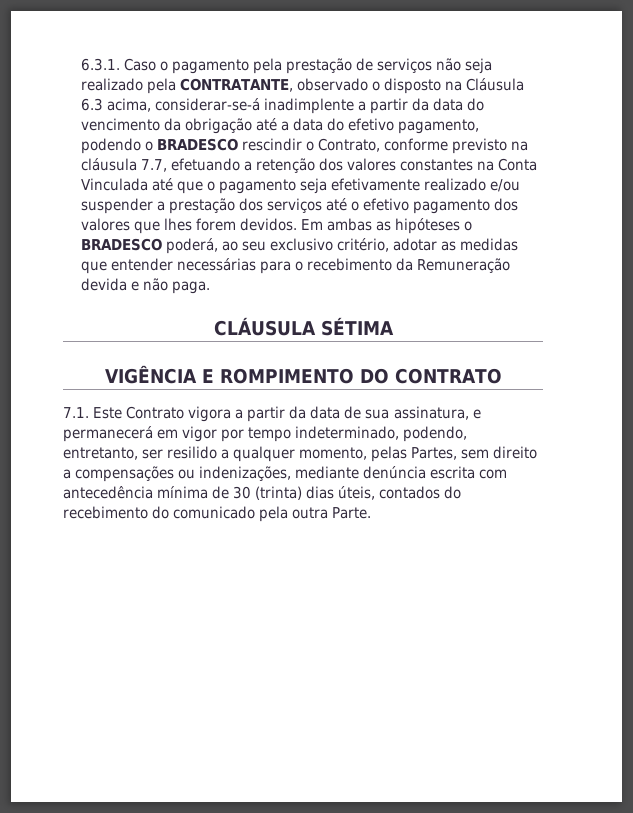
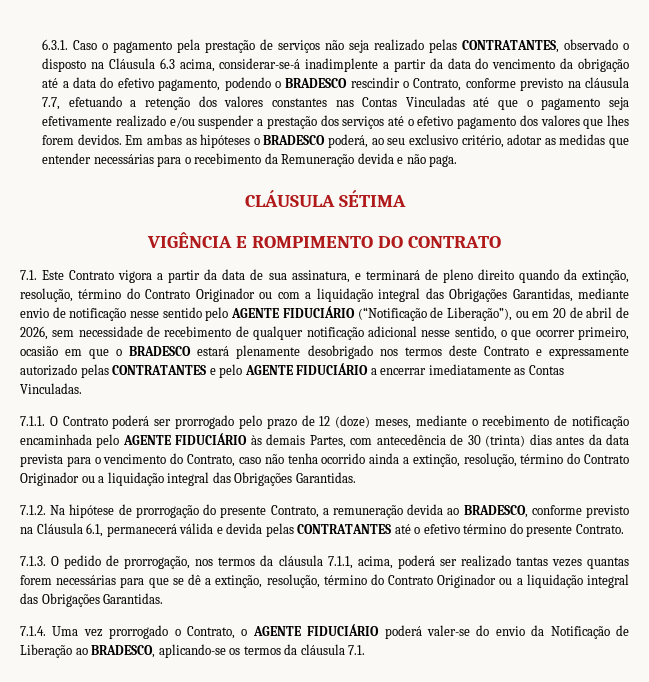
[147,78,294,94] pela CONTRATANTE, -> [429,39,560,53] pelas CONTRATANTES,
[477,158,538,171] [81,178,149,191] na Conta Vinculada -> [335,96,465,107] nas Contas Vinculadas
[63,426,468,442] [63,446,538,462] [63,466,476,482] permanecerá em vigor por tempo indeterminado, podendo, entretanto, ser resilido a qualquer momento, pelas Partes, sem direito a compensações ou indenizações, mediante denúncia escrita -> [365,269,629,283] [20,288,629,302] [20,306,629,321] [20,326,629,340] [20,345,630,359] [20,363,564,378] [20,383,82,394] [20,415,629,429] [20,433,346,448] terminará de pleno direito quando da extinção, resolução, término do Contrato Originador ou com a liquidação integral das Obrigações Garantidas, mediante envio de notificação nesse sentido pelo AGENTE FIDUCIÁRIO (“Notificação de Liberação”), ou em 20 de abril de 2026, sem necessidade de recebimento de qualquer notificação adicional nesse sentido, o que ocorrer primeiro, ocasião em que o BRADESCO estará plenamente desobrigado nos termos deste Contrato e expressamente autorizado pelas CONTRATANTES e pelo AGENTE FIDUCIÁRIO a encerrar imediatamente as Contas Vinculadas. // 7.1.1. O Contrato poderá ser prorrogado pelo prazo de 12 (doze) meses, mediante o recebimento de notificação encaminhada pelo AGENTE FIDUCIÁRIO às demais Partes,
[157,486,209,499] mínima -> (446, 439) none
[338,486,462,500] [63,506,372,522] úteis, contados do recebimento do comunicado pela outra Parte. -> [556,434,630,445] [20,453,629,467] [20,472,356,486] [20,504,629,518] [20,523,624,537] [20,555,629,569] [20,574,629,588] [20,593,164,607] [20,624,629,639] [20,644,366,658] antes da data prevista para o vencimento do Contrato, caso não tenha ocorrido ainda a extinção, resolução, término do Contrato Originador ou a liquidação integral das Obrigações Garantidas. // 7.1.2. Na hipótese de prorrogação do presente Contrato, a remuneração devida ao BRADESCO, conforme previsto na Cláusula 6.1, permanecerá válida e devida pelas CONTRATANTES até o efetivo término do presente Contrato. // 7.1.3. O pedido de prorrogação, nos termos da cláusula 7.1.1, acima, poderá ser realizado tantas vezes quantas forem necessárias para que se dê a extinção, resolução, término do Contrato Originador ou a liquidação integral das Obrigações Garantidas. // 7.1.4. Uma vez prorrogado o Contrato, o AGENTE FIDUCIÁRIO poderá valer-se do envio da Notificação de Liberação ao BRADESCO, aplicando-se os termos da cláusula 7.1.

